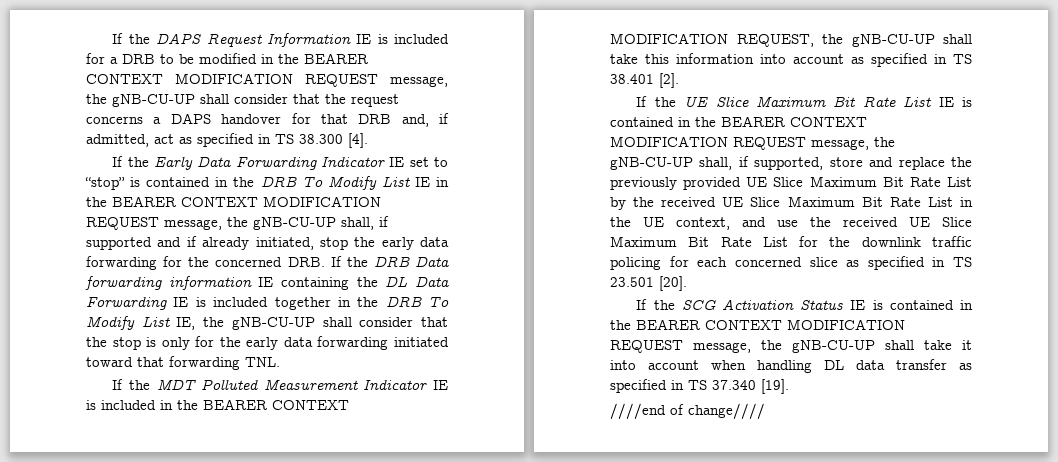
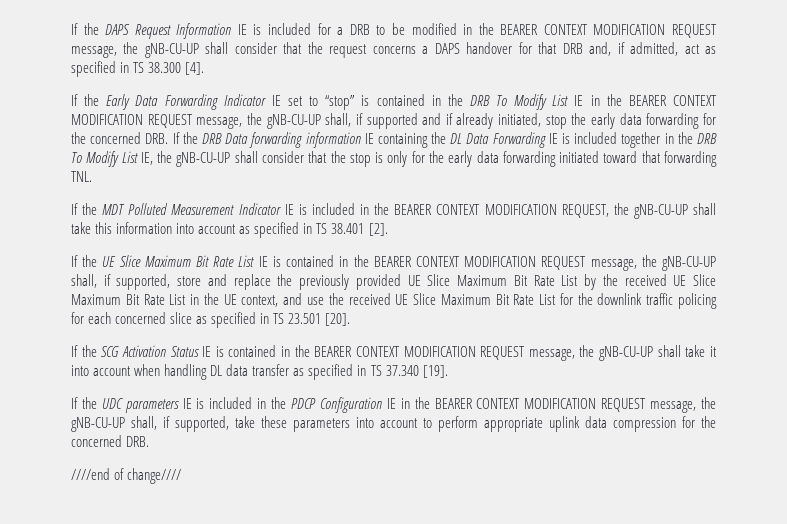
(789, 386) none -> [71,397,717,413] [71,416,716,432] [71,435,150,447] // If the UDC parameters IE is included in the PDCP Configuration IE in the BEARER CONTEXT MODIFICATION REQUEST message, the gNB-CU-UP shall, if supported, take these parameters into account to perform appropriate uplink data compression for the concerned DRB.

